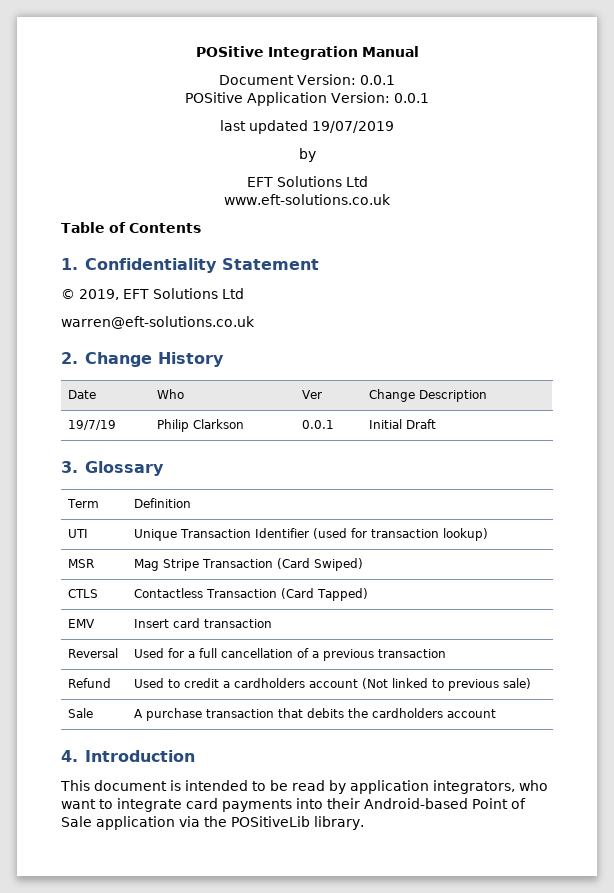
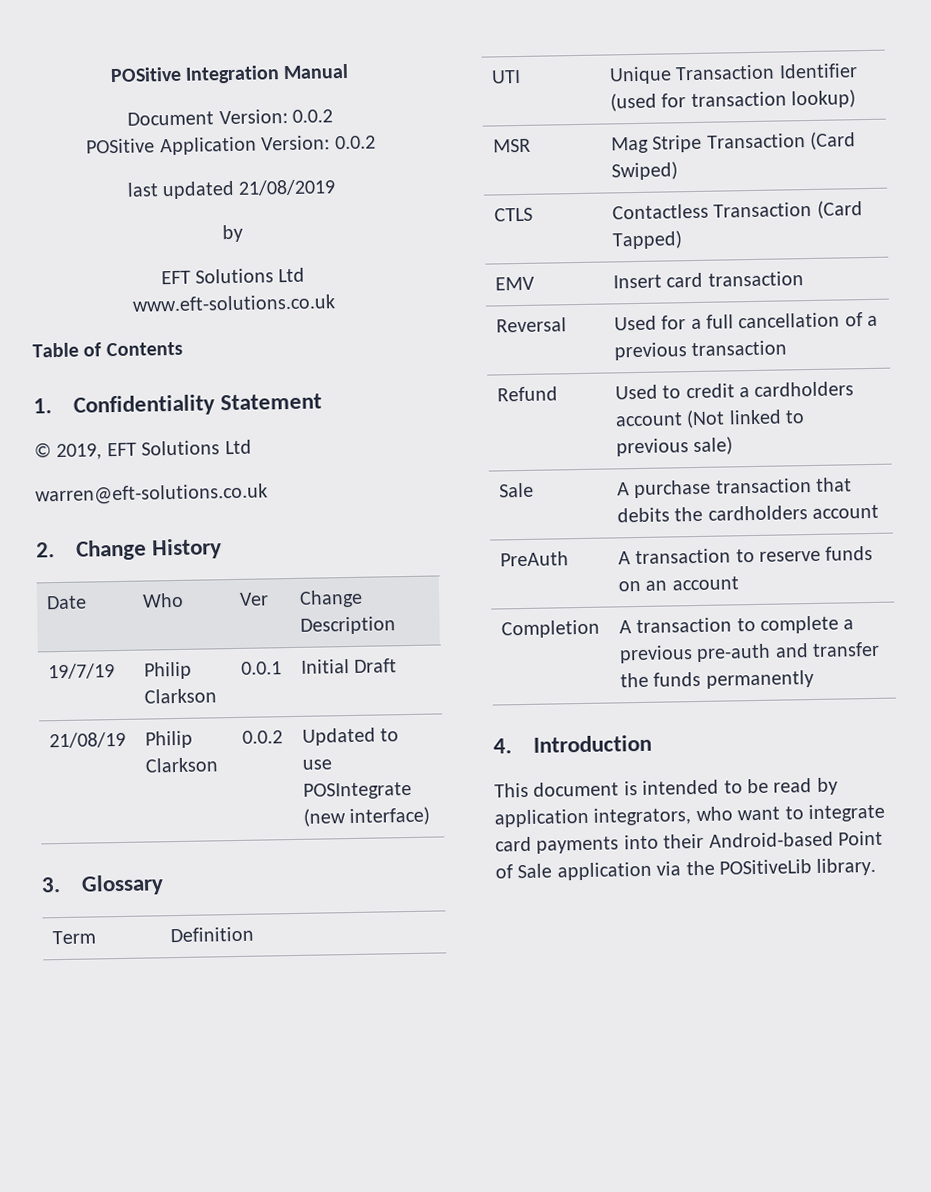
[359,75,395,85] 0.0.1 -> [291,109,333,123] 0.0.2
[393,93,429,103] 0.0.1 -> [334,135,376,150] 0.0.2
[312,121,394,133] 19/07/2019 -> [238,179,337,196] 21/08/2019
(437, 424) none -> [48,731,126,749] [144,730,193,749] [144,757,218,773] [241,730,283,744] [301,727,400,746] [301,759,332,770] [302,781,412,800] [302,806,431,827] // 21/08/19 | Philip Clarkson | 0.0.2 | Updated to use POSIntegrate (new interface)
(497, 713) none -> [499,551,569,567] [617,545,874,565] [617,576,739,592] [500,619,600,639] [618,615,855,634] [618,641,881,664] [619,670,814,689] // PreAuth | A transaction to reserve funds on an account // Completion | A transaction to complete a previous pre-auth and transfer the funds permanently

